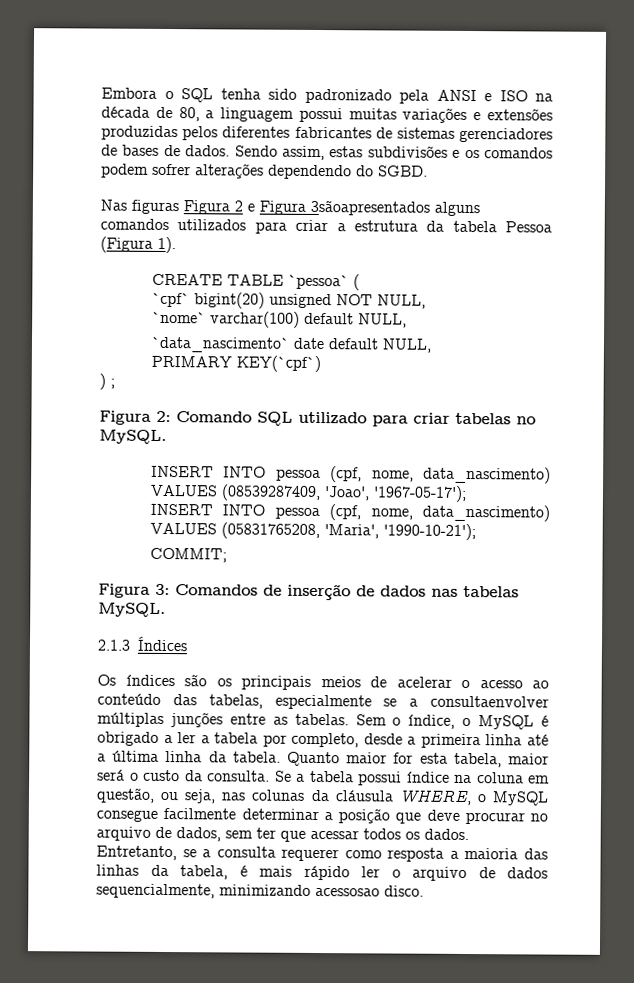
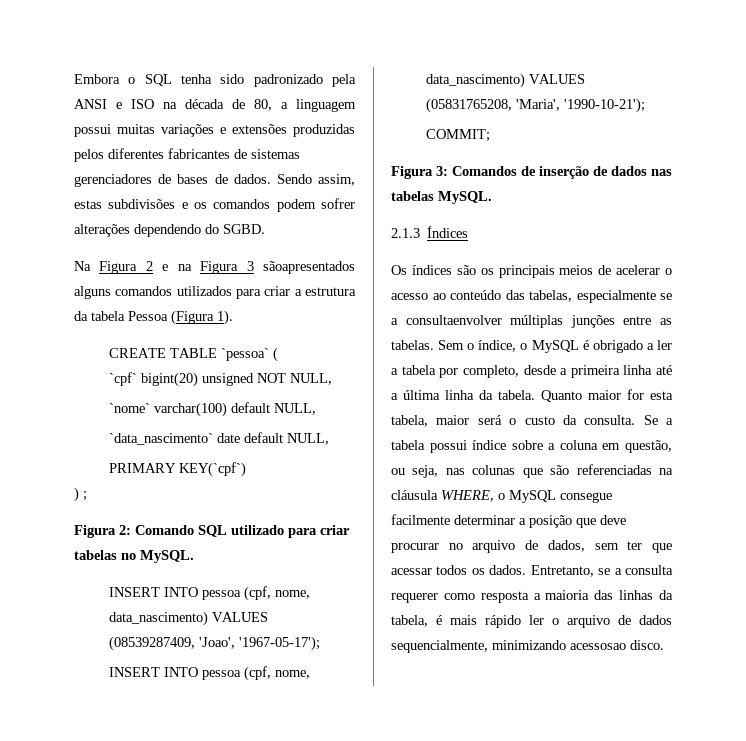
[100,199,179,215] Nas figuras -> [74,261,91,271] Na
[259,199,430,216] Figura 3sãoapresentados -> [177,261,355,274] na Figura 3 sãoapresentados
[454,774,472,784] na -> [511,440,556,450] sobre a
[310,789,330,802] da -> [522,464,673,478] que são referenciadas na

